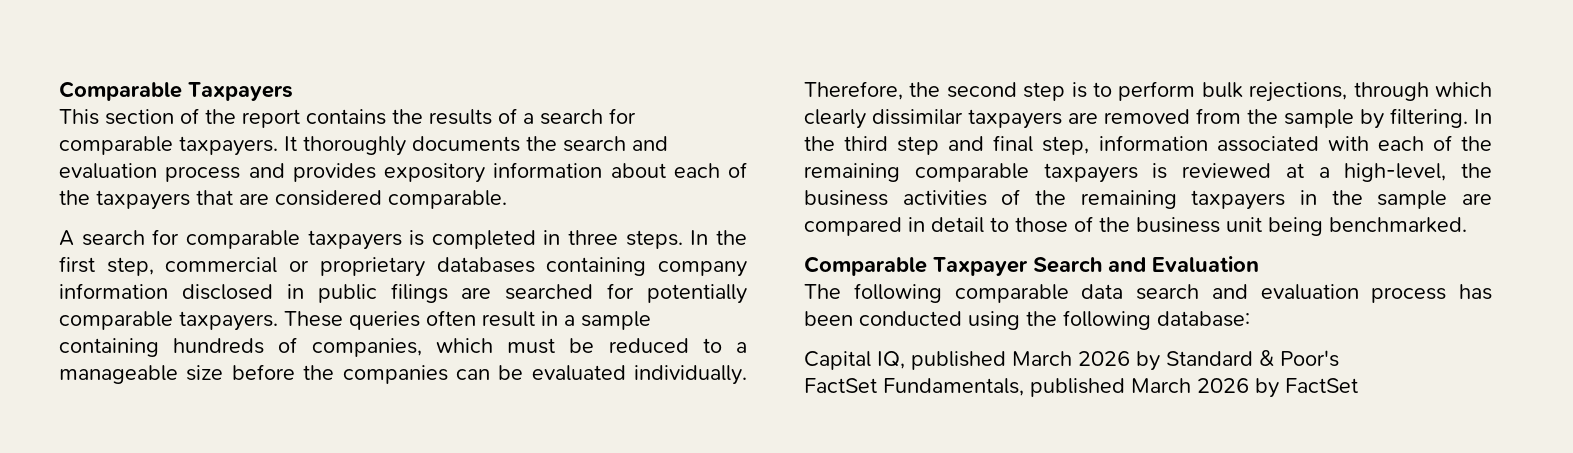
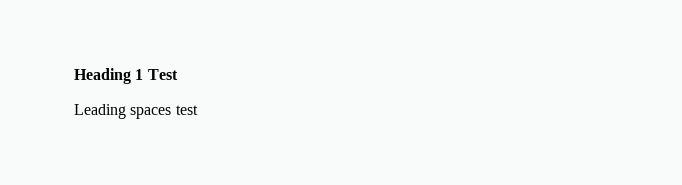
[59,81,293,101] [59,108,636,128] [59,136,668,156] [59,162,747,183] [59,190,507,210] [59,229,747,250] [59,256,747,277] [59,283,747,304] [59,310,651,331] [59,337,747,357] [59,364,747,385] [804,81,1492,102] [804,108,1492,129] [804,135,1492,155] [804,163,1492,183] [804,189,1492,210] [804,216,1467,236] [804,256,1259,276] [804,283,1492,303] [804,310,1250,330] [804,350,1339,371] [804,378,1358,398] Comparable Taxpayers // This section of the report contains the results of a search for comparable taxpayers. It thoroughly documents the search and evaluation process and provides expository information about each of the taxpayers that are considered comparable. // A search for comparable taxpayers is completed in three steps. In the first step, commercial or proprietary databases containing company information disclosed in public filings are searched for potentially comparable taxpayers. These queries often result in a sample containing hundreds of companies, which must be reduced to a manageable size before the companies can be evaluated individually. Therefore, the second step is to perform bulk rejections, through which clearly dissimilar taxpayers are removed from the sample by filtering. In the third step and final step, information associated with each of the remaining comparable taxpayers is reviewed at a high-level, the business activities of the remaining taxpayers in the sample are compared in detail to those of the business unit being benchmarked. // Comparable Taxpayer Search and Evaluation // The following comparable data search and evaluation process has been conducted using the following database: // Capital IQ, published March 2026 by Standard & Poor's // FactSet Fundamentals, published March 2026 by FactSet -> [74,68,178,84] [74,104,198,119] Heading 1 Test // Leading spaces test

